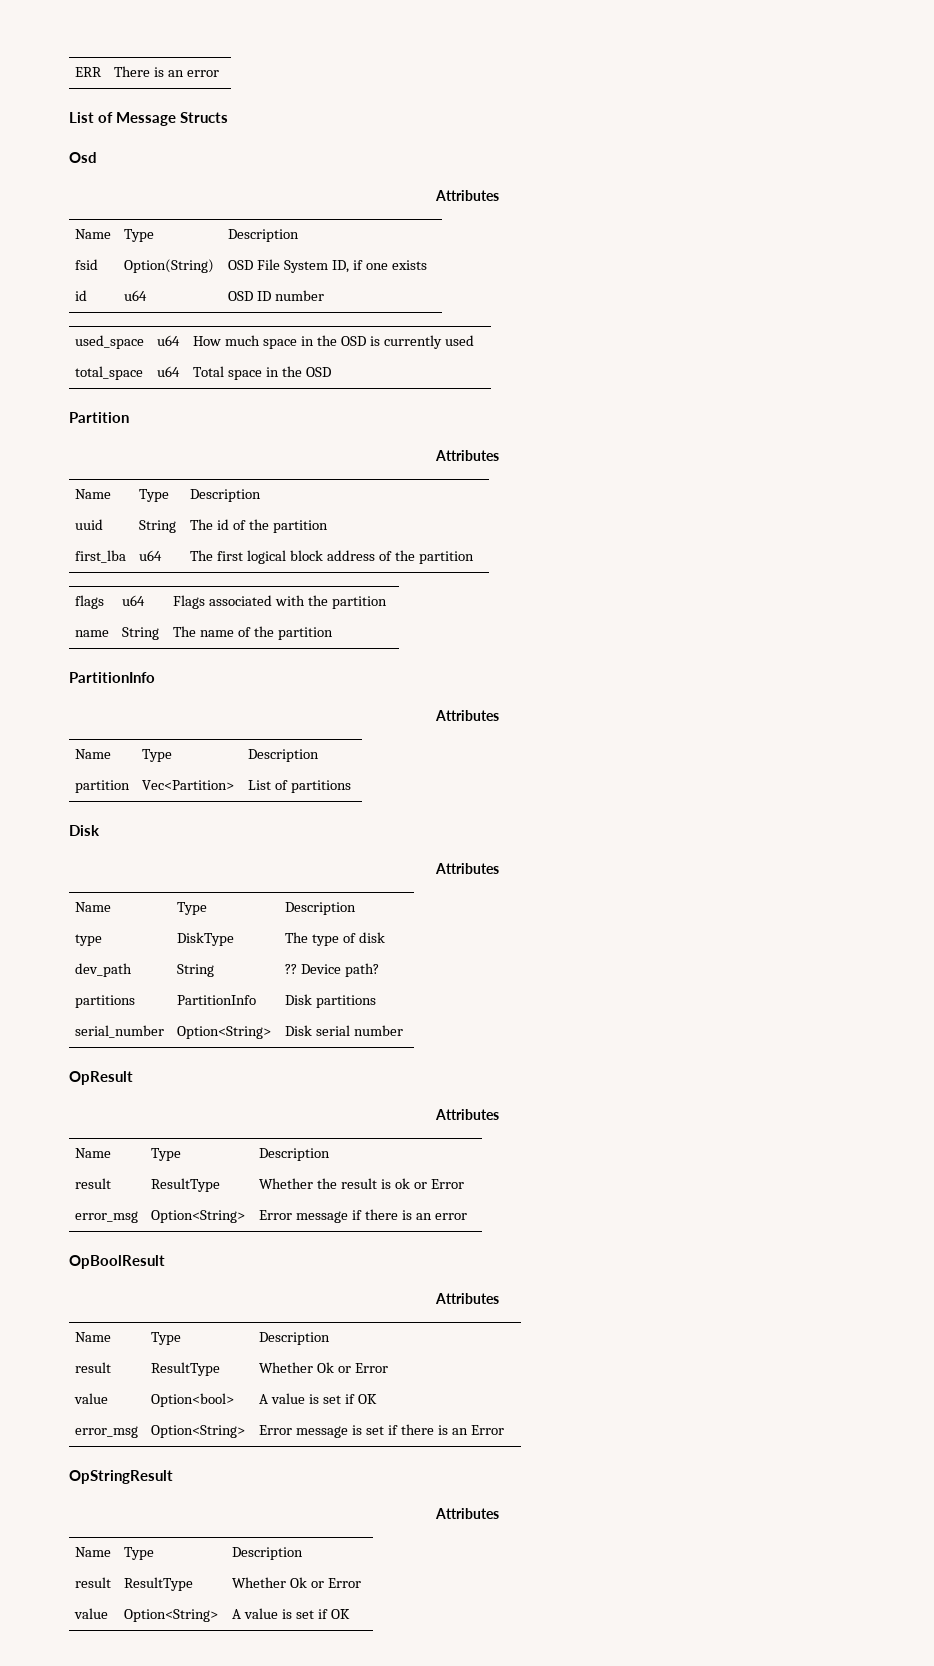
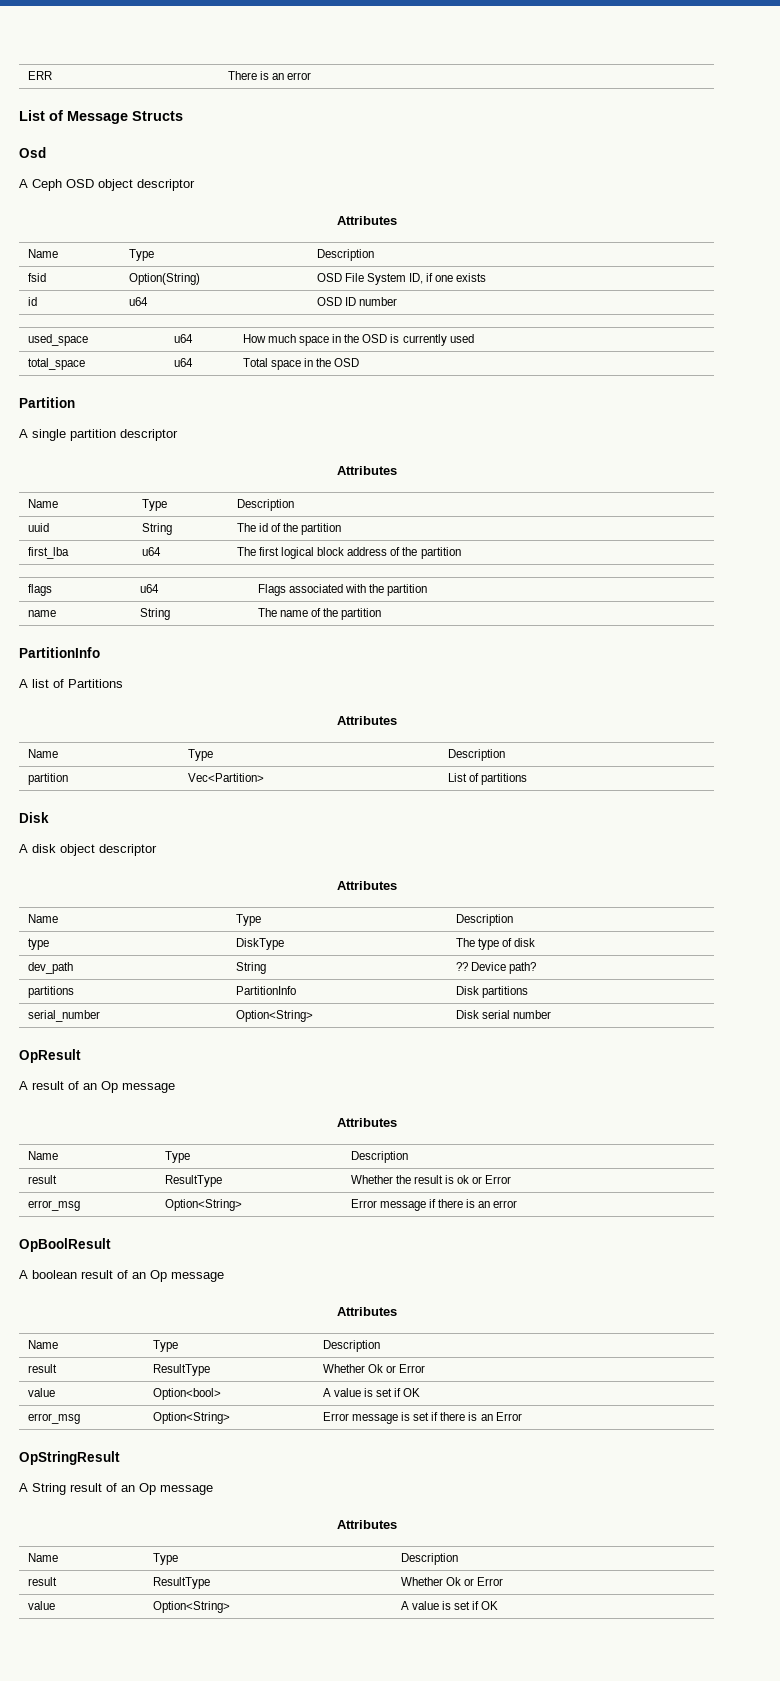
(97, 157) none -> [19,179,195,191] // A Ceph OSD object descriptor
(129, 417) none -> [19,429,178,441] // A single partition descriptor
(155, 677) none -> [19,679,123,688] // A list of Partitions
(100, 830) none -> [19,844,157,856] // A disk object descriptor
(133, 1078) none -> [19,1081,175,1093] // A result of an Op message
(165, 1262) none -> [19,1270,224,1282] // A boolean result of an Op message
(173, 1477) none -> [19,1483,213,1495] // A String result of an Op message

